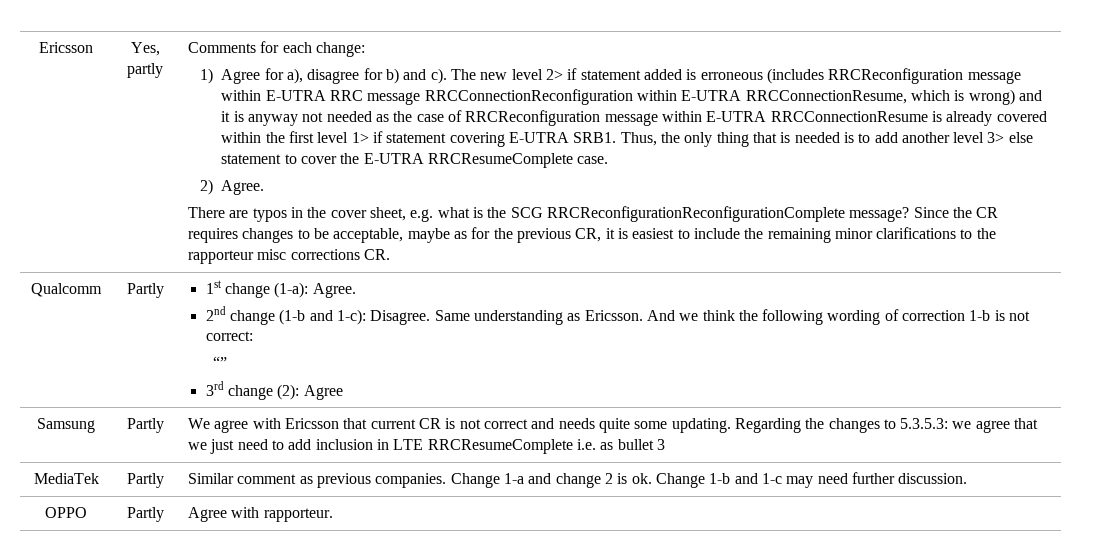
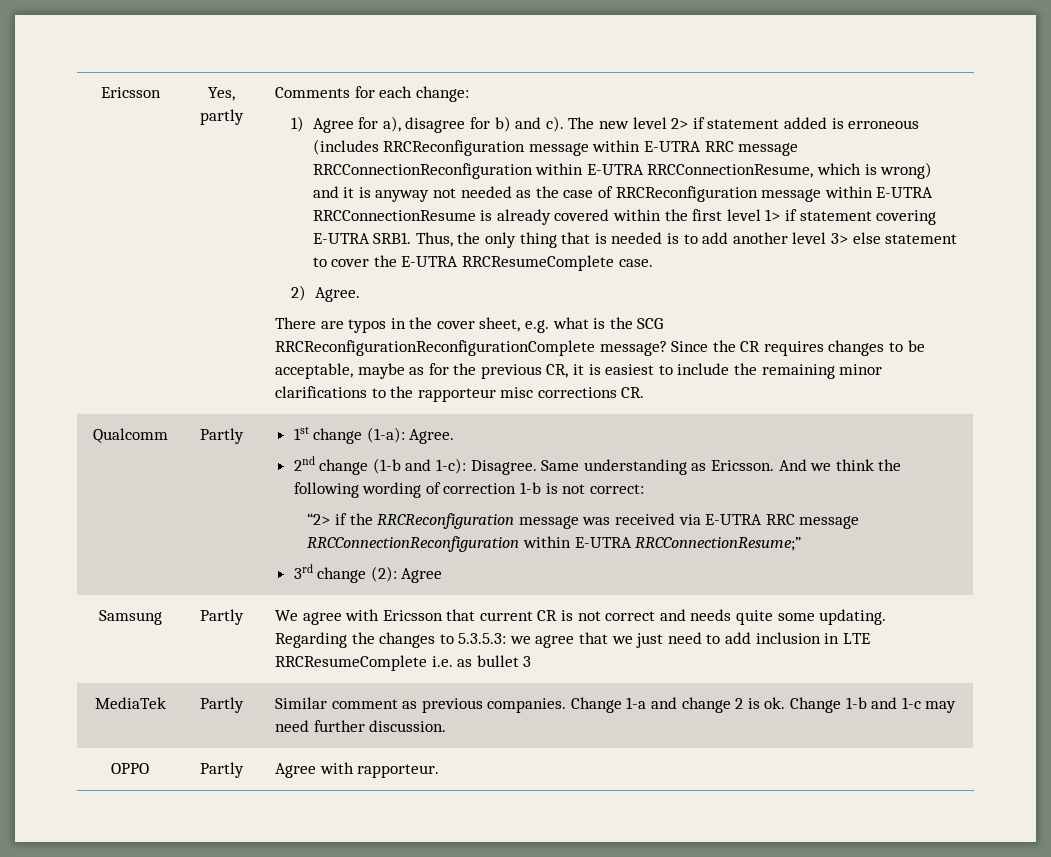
[212,356,227,368] “” -> [307,513,860,529] [307,536,802,552] “2> if the RRCReconfiguration message was received via E-UTRA RRC message RRCConnectionReconfiguration within E-UTRA RRCConnectionResume;”

